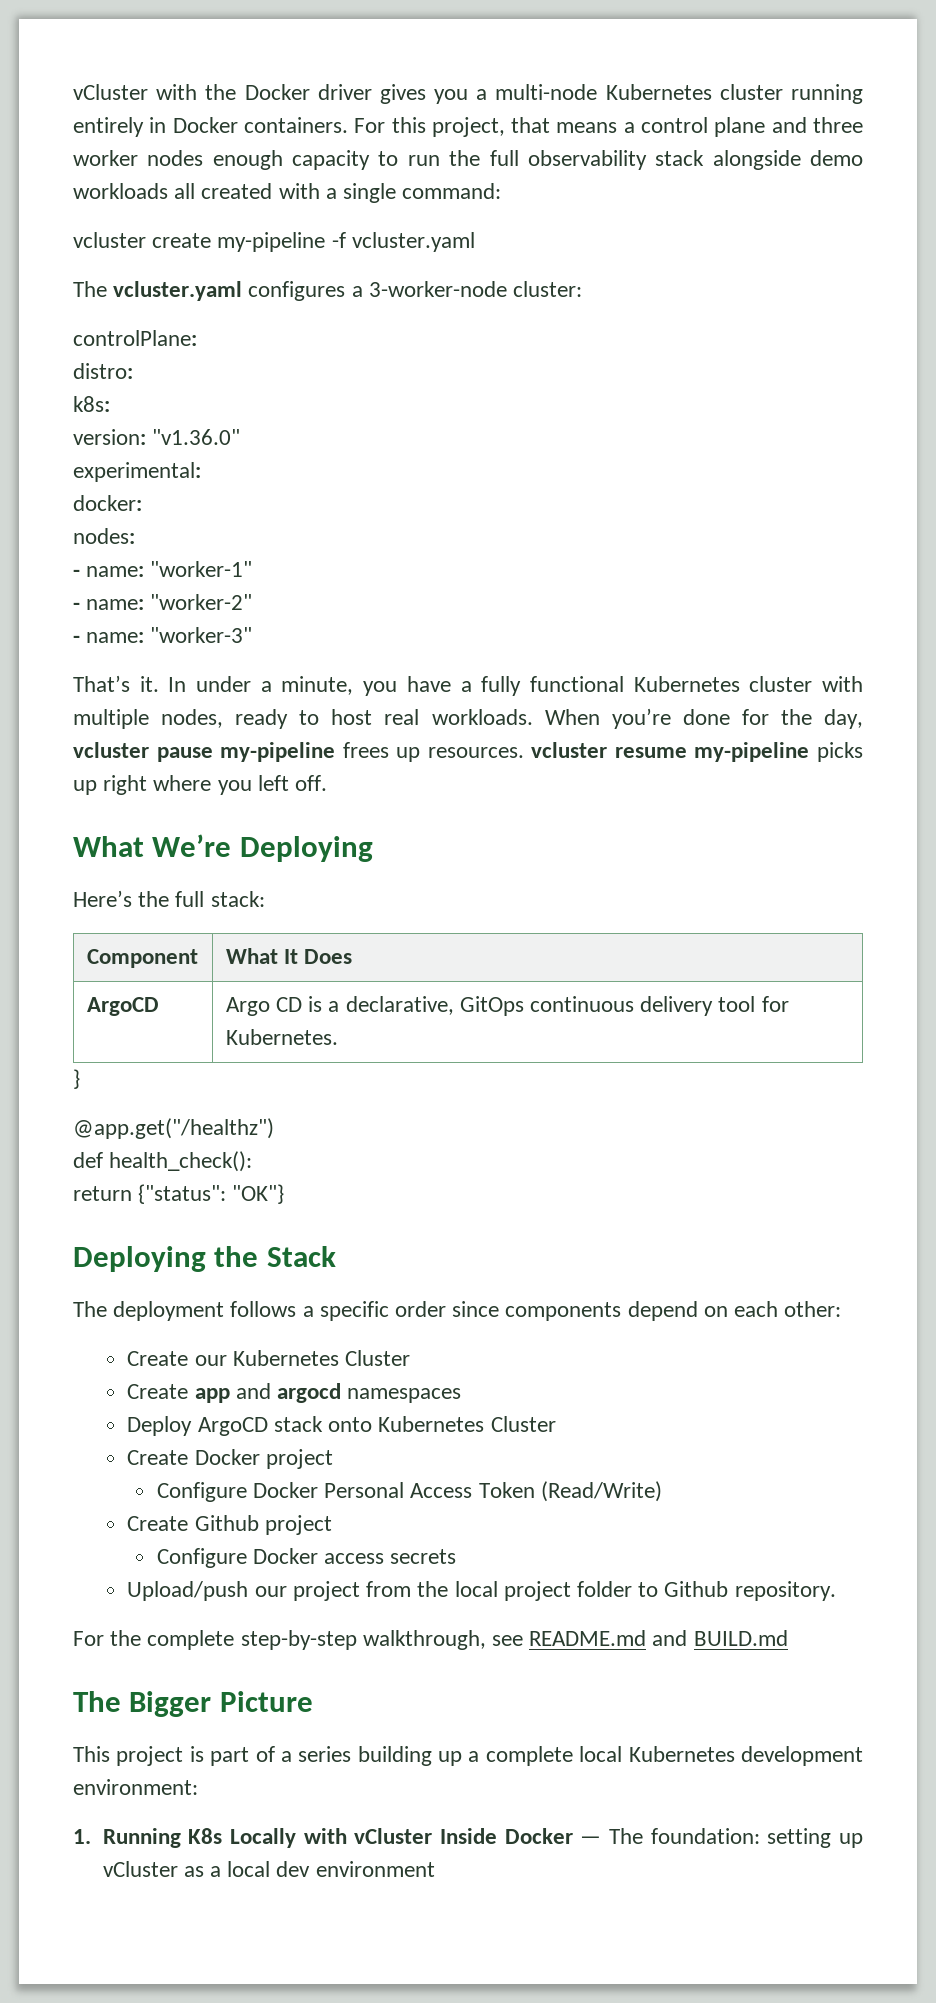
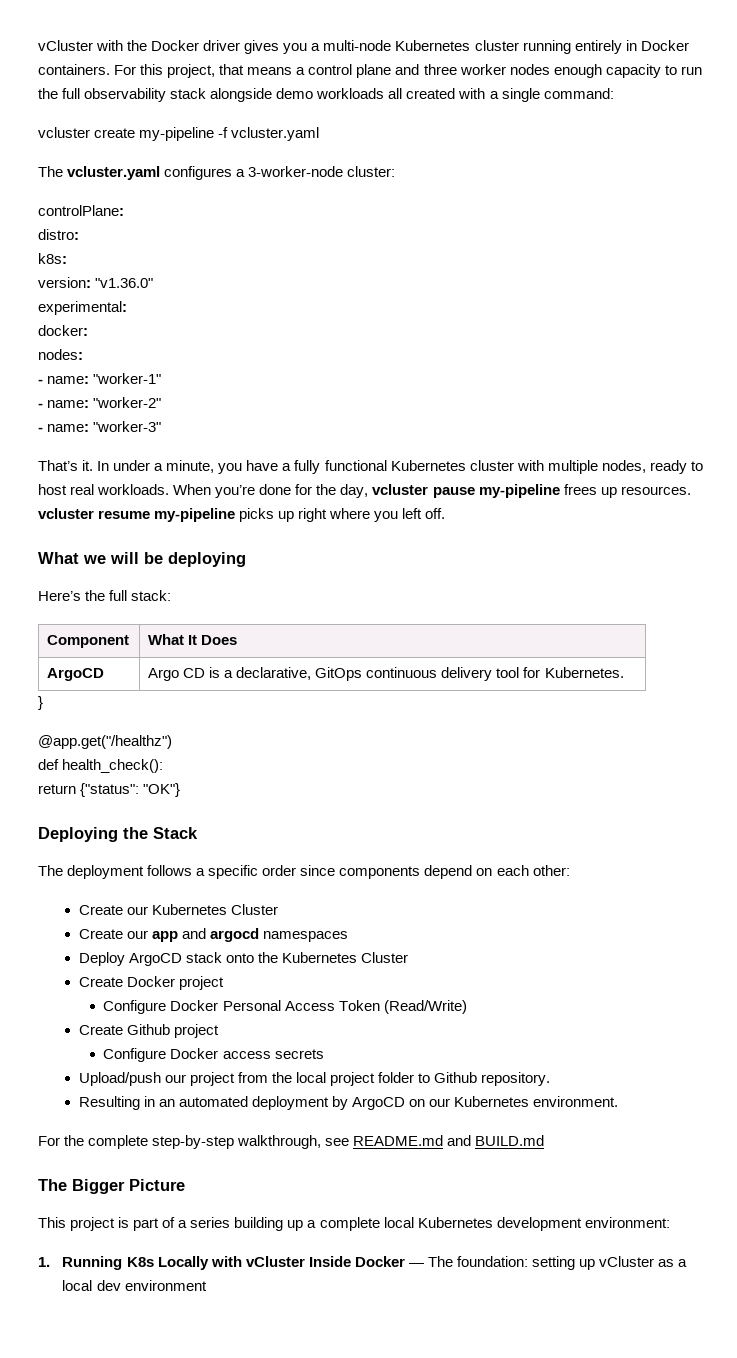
[152,834,373,862] We’re Deploying -> [83,552,246,567] we will be deploying
(189, 1391) none -> [127,930,149,939] our
(373, 1424) none -> [258,952,279,963] the
(836, 1591) none -> [78,1096,619,1110] // Resulting in an automated deployment by ArgoCD on our Kubernetes environment.

